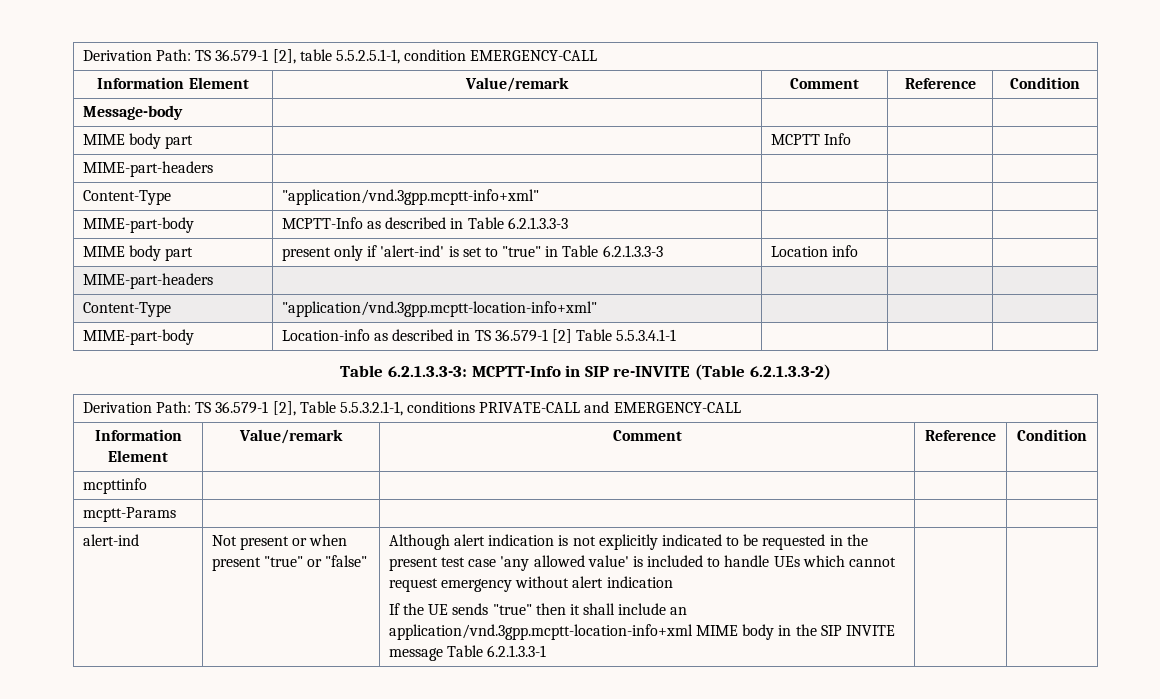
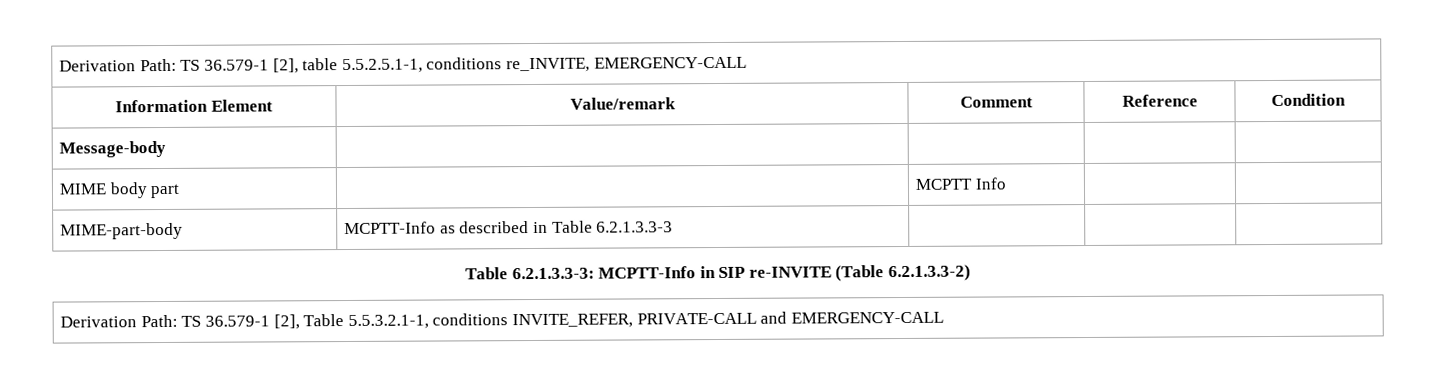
[404,49,467,61] condition -> [426,57,590,73] conditions re_INVITE,
[82,161,213,177] [82,190,171,205] [281,189,539,205] // MIME-part-headers | | | | // Content-Type | "application/vnd.3gpp.mcptt-info+xml" | | | -> (1006, 183) none
[82,245,194,261] [281,245,663,261] [770,245,858,257] [82,273,213,289] [82,302,171,317] [281,301,597,317] [82,329,194,345] [281,329,677,343] // MIME body part | present only if 'alert-ind' is set to "true" in Table 6.2.1.3.3-3 | Location info | | // MIME-part-headers | | | | // Content-Type | "application/vnd.3gpp.mcptt-location-info+xml" | | | // MIME-part-body | Location-info as described in TS 36.579-1 [2] Table 5.5.3.4.1-1 | | | -> (674, 227) none
(476, 407) none -> [511,313,633,329] INVITE_REFER,
[94,429,182,441] [108,450,168,462] [239,429,343,444] [612,430,682,441] [925,430,996,441] [1017,429,1087,441] [82,478,147,494] [82,507,176,522] [82,534,139,546] [211,534,348,550] [211,555,368,571] [388,534,868,550] [388,555,896,571] [388,576,673,592] [388,603,688,615] [388,624,895,640] [388,645,547,661] // Information Element | Value/remark | Comment | Reference | Condition // mcpttinfo | | | | // mcptt-Params | | | | // alert-ind | Not present or when present "true" or "false" | Although alert indication is not explicitly indicated to be requested in the present test case 'any allowed value' is included to handle UEs which cannot request emergency without alert indication // If the UE sends "true" then it shall include an application/vnd.3gpp.mcptt-location-info+xml MIME body in the SIP INVITE message Table 6.2.1.3.3-1 | | -> (944, 317) none

